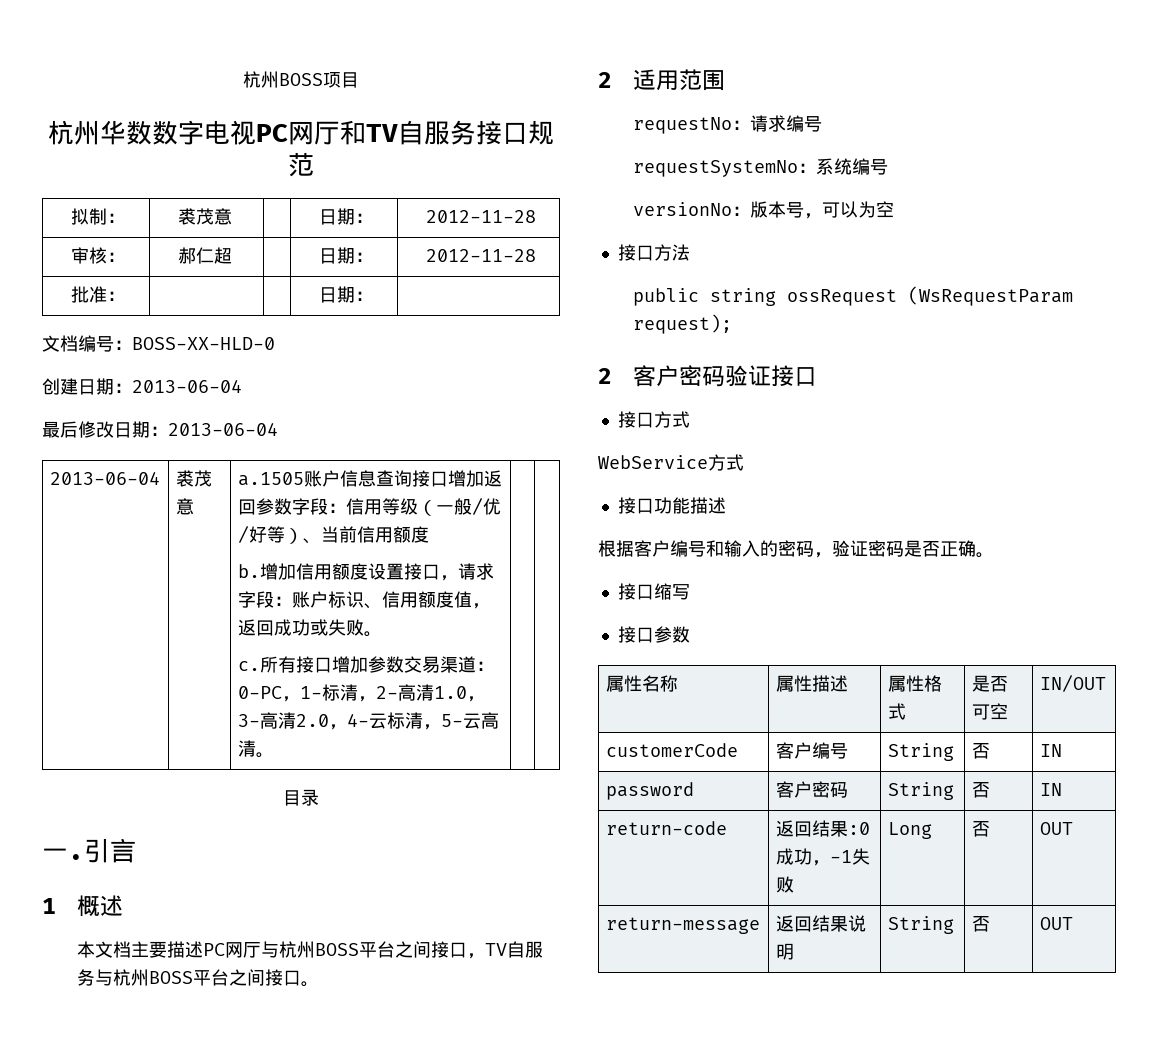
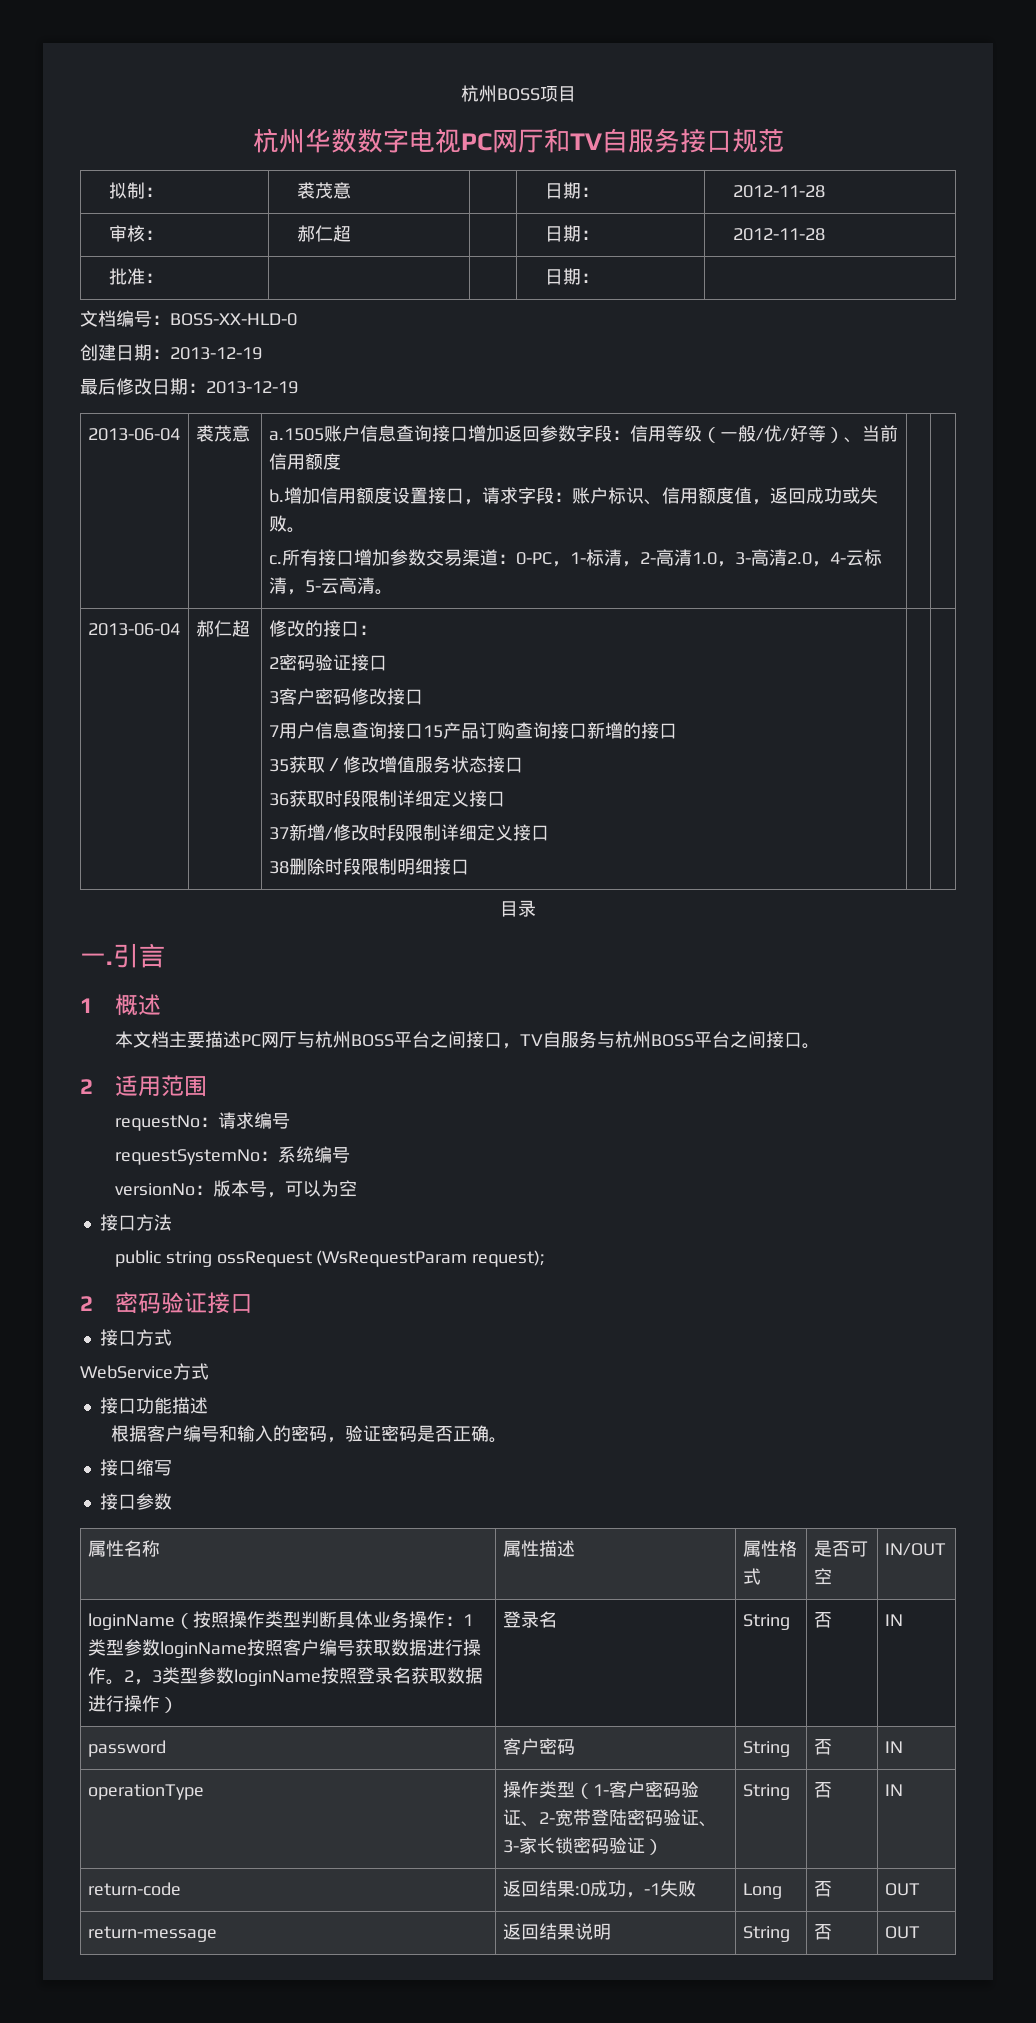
[132,380,242,393] 2013-06-04 -> [170,347,262,360] 2013-12-19
[168,423,278,436] 2013-06-04 -> [206,381,298,394] 2013-12-19
(274, 755) none -> [87,623,180,636] [195,620,250,637] [268,620,377,637] [268,654,387,671] [268,688,423,705] [268,722,677,739] [268,756,523,773] [268,790,505,807] [268,824,549,841] [268,858,469,875] // 2013-06-04 | 郝仁超 | 修改的接口： // 2密码验证接口 // 3客户密码修改接口 // 7用户信息查询接口15产品订购查询接口新增的接口 // 35获取／修改增值服务状态接口 // 36获取时段限制详细定义接口 // 37新增/修改时段限制详细定义接口 // 38删除时段限制明细接口 | |
[632,365,679,387] 客户 -> (93, 1303) none
[605,743,738,757] [775,742,848,759] customerCode | 客户编号 -> [87,1611,473,1630] [87,1639,481,1658] [87,1667,483,1686] [87,1695,178,1713] [502,1611,557,1628] loginName（按照操作类型判断具体业务操作：1类型参数loginName按照客户编号获取数据进行操作。2，3类型参数loginName按照登录名获取数据进行操作） | 登录名
(1062, 789) none -> [87,1784,204,1800] [502,1781,699,1799] [502,1809,717,1827] [502,1837,663,1855] [742,1784,790,1800] [813,1782,832,1798] [884,1784,903,1796] // operationType | 操作类型（1-客户密码验证、2-宽带登陆密码验证、3-家长锁密码验证） | String | 否 | IN

